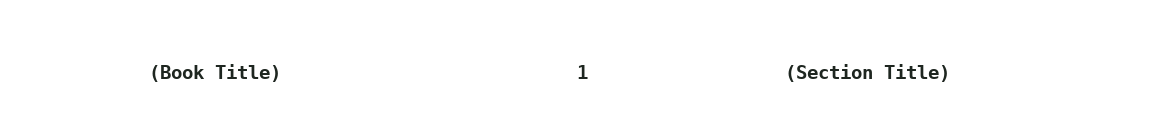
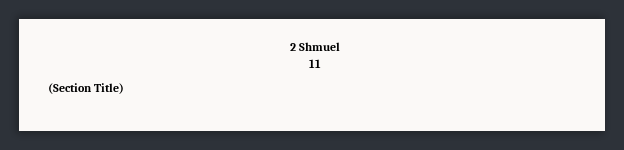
[148,64,281,82] [577,65,588,79] (Book Title) // 1 -> [289,42,341,51] [309,59,321,68] 2 Shmuel // 11

